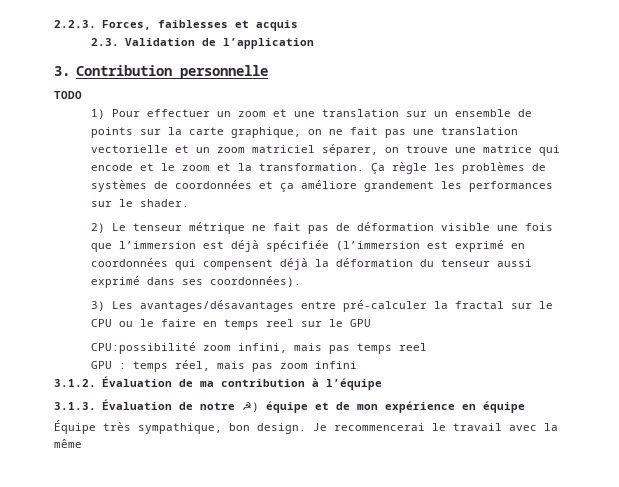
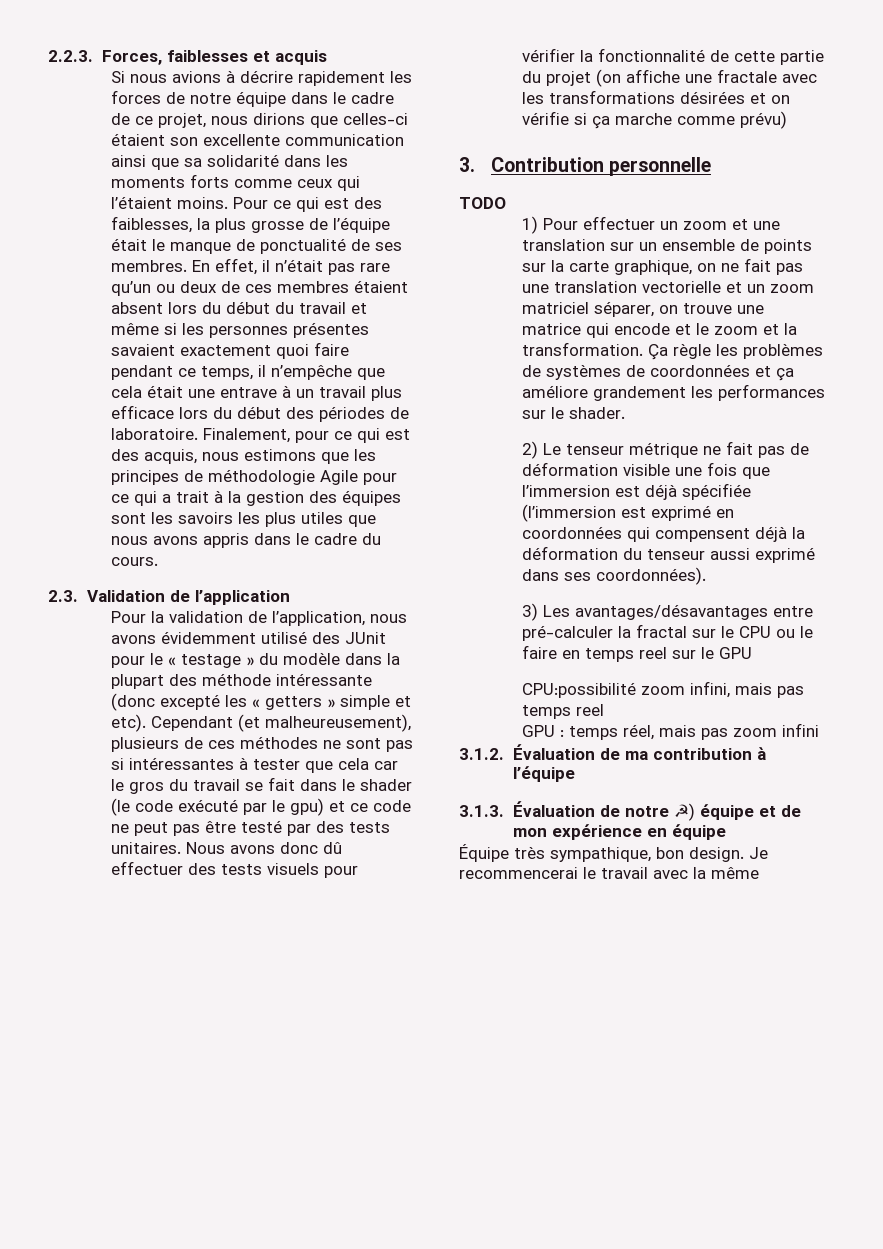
[91,38,314,49] 2.3. Validation de l’application -> [111,70,413,86] [111,90,395,107] [111,113,409,128] [111,133,405,146] [111,154,349,170] [111,174,361,191] [111,196,383,212] [111,216,391,233] [111,238,403,254] [111,258,391,275] [111,280,409,296] [111,301,368,314] [111,322,370,338] [111,342,350,359] [111,365,386,380] [111,385,403,401] [111,405,410,422] [111,428,411,443] [111,449,377,464] [111,469,398,485] [111,490,402,506] [111,512,377,527] [111,533,382,548] [111,557,159,566] [48,590,290,605] [111,611,408,626] [111,631,387,644] [111,652,401,668] [111,673,373,689] [111,693,412,711] [111,714,412,732] [111,736,414,752] [111,757,399,773] [111,777,413,794] [111,798,412,816] [111,820,391,836] [111,842,343,854] [111,861,359,878] [522,48,825,65] [522,69,818,87] [522,90,791,104] [522,111,788,129] Si nous avions à décrire rapidement les forces de notre équipe dans le cadre de ce projet, nous dirions que celles-ci étaient son excellente communication ainsi que sa solidarité dans les moments forts comme ceux qui l’étaient moins. Pour ce qui est des faiblesses, la plus grosse de l’équipe était le manque de ponctualité de ses membres. En effet, il n’était pas rare qu’un ou deux de ces membres étaient absent lors du début du travail et même si les personnes présentes savaient exactement quoi faire pendant ce temps, il n’empêche que cela était une entrave à un travail plus efficace lors du début des périodes de laboratoire. Finalement, pour ce qui est des acquis, nous estimons que les principes de méthodologie Agile pour ce qui a trait à la gestion des équipes sont les savoirs les plus utiles que nous avons appris dans le cadre du cours. // 2.3. Validation de l’application // Pour la validation de l’application, nous avons évidemment utilisé des JUnit pour le « testage » du modèle dans la plupart des méthode intéressante (donc excepté les « getters » simple et etc). Cependant (et malheureusement), plusieurs de ces méthodes ne sont pas si intéressantes à tester que cela car le gros du travail se fait dans le shader (le code exécuté par le gpu) et ce code ne peut pas être testé par des tests unitaires. Nous avons donc dû effectuer des tests visuels pour vérifier la fonctionnalité de cette partie du projet (on affiche une fractale avec les transformations désirées et on vérifie si ça marche comme prévu)

